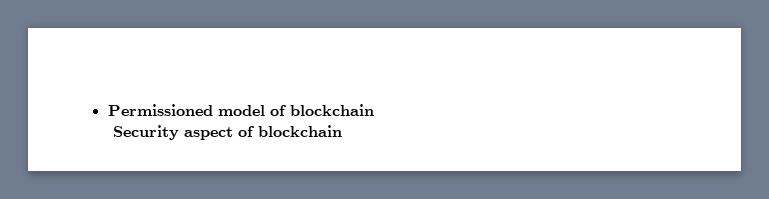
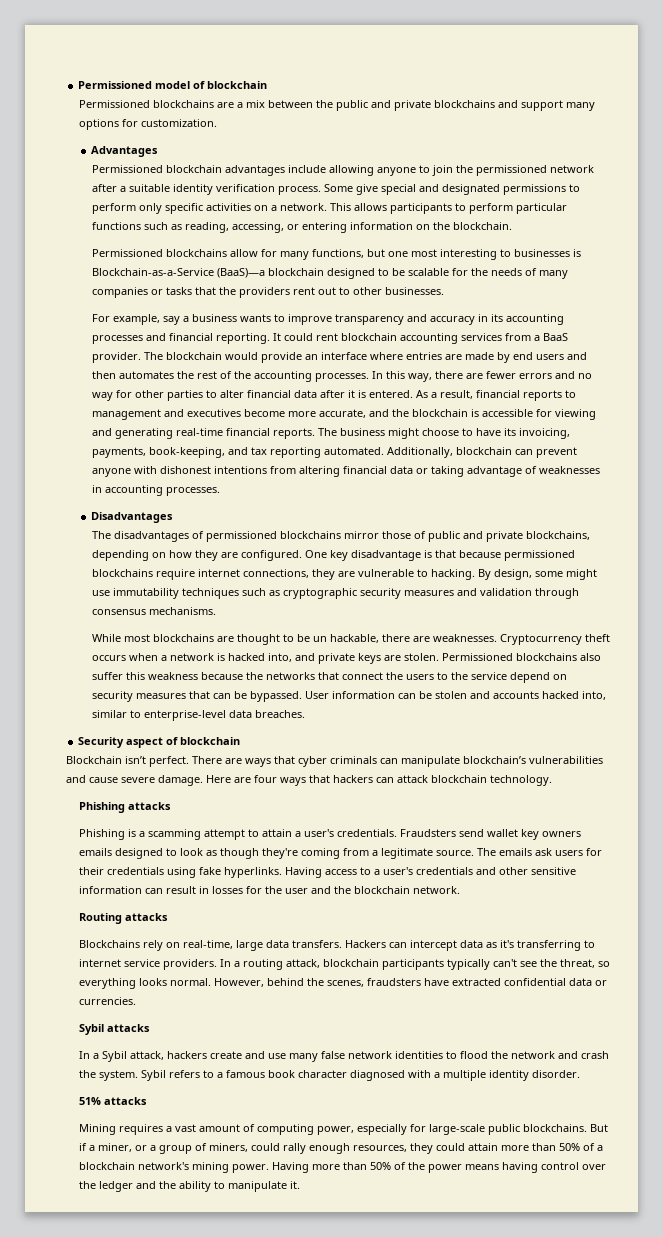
[113,125,343,140] Security aspect of blockchain -> [78,100,595,111] [78,119,217,130] [90,146,158,157] [91,165,594,176] [91,184,580,195] [91,203,567,214] [91,222,512,233] [91,249,581,260] [91,268,568,279] [91,287,444,298] [91,314,564,325] [91,333,568,344] [91,352,587,363] [91,371,592,382] [91,390,576,401] [91,409,596,420] [91,428,570,439] [91,447,577,458] [91,466,600,477] [91,485,220,496] [90,512,173,523] [91,531,590,542] [91,550,575,561] [91,569,597,580] [91,588,579,599] [91,607,216,615] [91,634,610,645] [91,653,601,664] [91,672,567,683] [91,691,606,702] [91,710,305,721] [78,737,241,748] [65,756,603,767] [65,775,552,786] [78,802,171,813] [78,829,581,840] [78,848,602,859] [78,867,576,878] [78,886,460,894] [78,913,168,924] [78,940,595,951] [78,959,610,970] [78,978,607,989] [78,997,136,1005] [78,1024,150,1035] [78,1051,609,1062] [78,1070,580,1081] [78,1097,147,1105] [78,1124,608,1135] [78,1143,603,1154] [78,1162,606,1173] [78,1181,300,1192] Permissioned blockchains are a mix between the public and private blockchains and support many options for customization. // Advantages // Permissioned blockchain advantages include allowing anyone to join the permissioned network after a suitable identity verification process. Some give special and designated permissions to perform only specific activities on a network. This allows participants to perform particular functions such as reading, accessing, or entering information on the blockchain. // Permissioned blockchains allow for many functions, but one most interesting to businesses is Blockchain-as-a-Service (BaaS)—a blockchain designed to be scalable for the needs of many companies or tasks that the providers rent out to other businesses. // For example, say a business wants to improve transparency and accuracy in its accounting processes and financial reporting. It could rent blockchain accounting services from a BaaS provider. The blockchain would provide an interface where entries are made by end users and then automates the rest of the accounting processes. In this way, there are fewer errors and no way for other parties to alter financial data after it is entered. As a result, financial reports to management and executives become more accurate, and the blockchain is accessible for viewing and generating real-time financial reports. The business might choose to have its invoicing, payments, book-keeping, and tax reporting automated. Additionally, blockchain can prevent anyone with dishonest intentions from altering financial data or taking advantage of weaknesses in accounting processes. // Disadvantages // The disadvantages of permissioned blockchains mirror those of public and private blockchains, depending on how they are configured. One key disadvantage is that because permissioned blockchains require internet connections, they are vulnerable to hacking. By design, some might use immutability techniques such as cryptographic security measures and validation through consensus mechanisms. // While most blockchains are thought to be un hackable, there are weaknesses. Cryptocurrency theft occurs when a network is hacked into, and private keys are stolen. Permissioned blockchains also suffer this weakness because the networks that connect the users to the service depend on security measures that can be bypassed. User information can be stolen and accounts hacked into, similar to enterprise-level data breaches. // Security aspect of blockchain // Blockchain isn’t perfect. There are ways that cyber criminals can manipulate blockchain’s vulnerabilities and cause severe damage. Here are four ways that hackers can attack blockchain technology. // Phishing attacks // Phishing is a scamming attempt to attain a user's credentials. Fraudsters send wallet key owners emails designed to look as though they're coming from a legitimate source. The emails ask users for their credentials using fake hyperlinks. Having access to a user's credentials and other sensitive information can result in losses for the user and the blockchain network. // Routing attacks // Blockchains rely on real-time, large data transfers. Hackers can intercept data as it's transferring to internet service providers. In a routing attack, blockchain participants typically can't see the threat, so everything looks normal. However, behind the scenes, fraudsters have extracted confidential data or currencies. // Sybil attacks // In a Sybil attack, hackers create and use many false network identities to flood the network and crash the system. Sybil refers to a famous book character diagnosed with a multiple identity disorder. // 51% attacks // Mining requires a vast amount of computing power, especially for large-scale public blockchains. But if a miner, or a group of miners, could rally enough resources, they could attain more than 50% of a blockchain network's mining power. Having more than 50% of the power means having control over the ledger and the ability to manipulate it.

